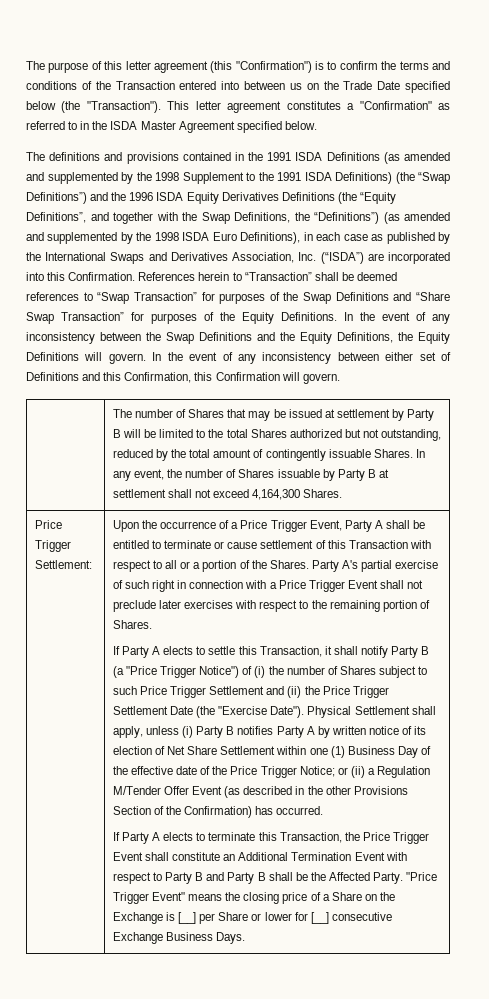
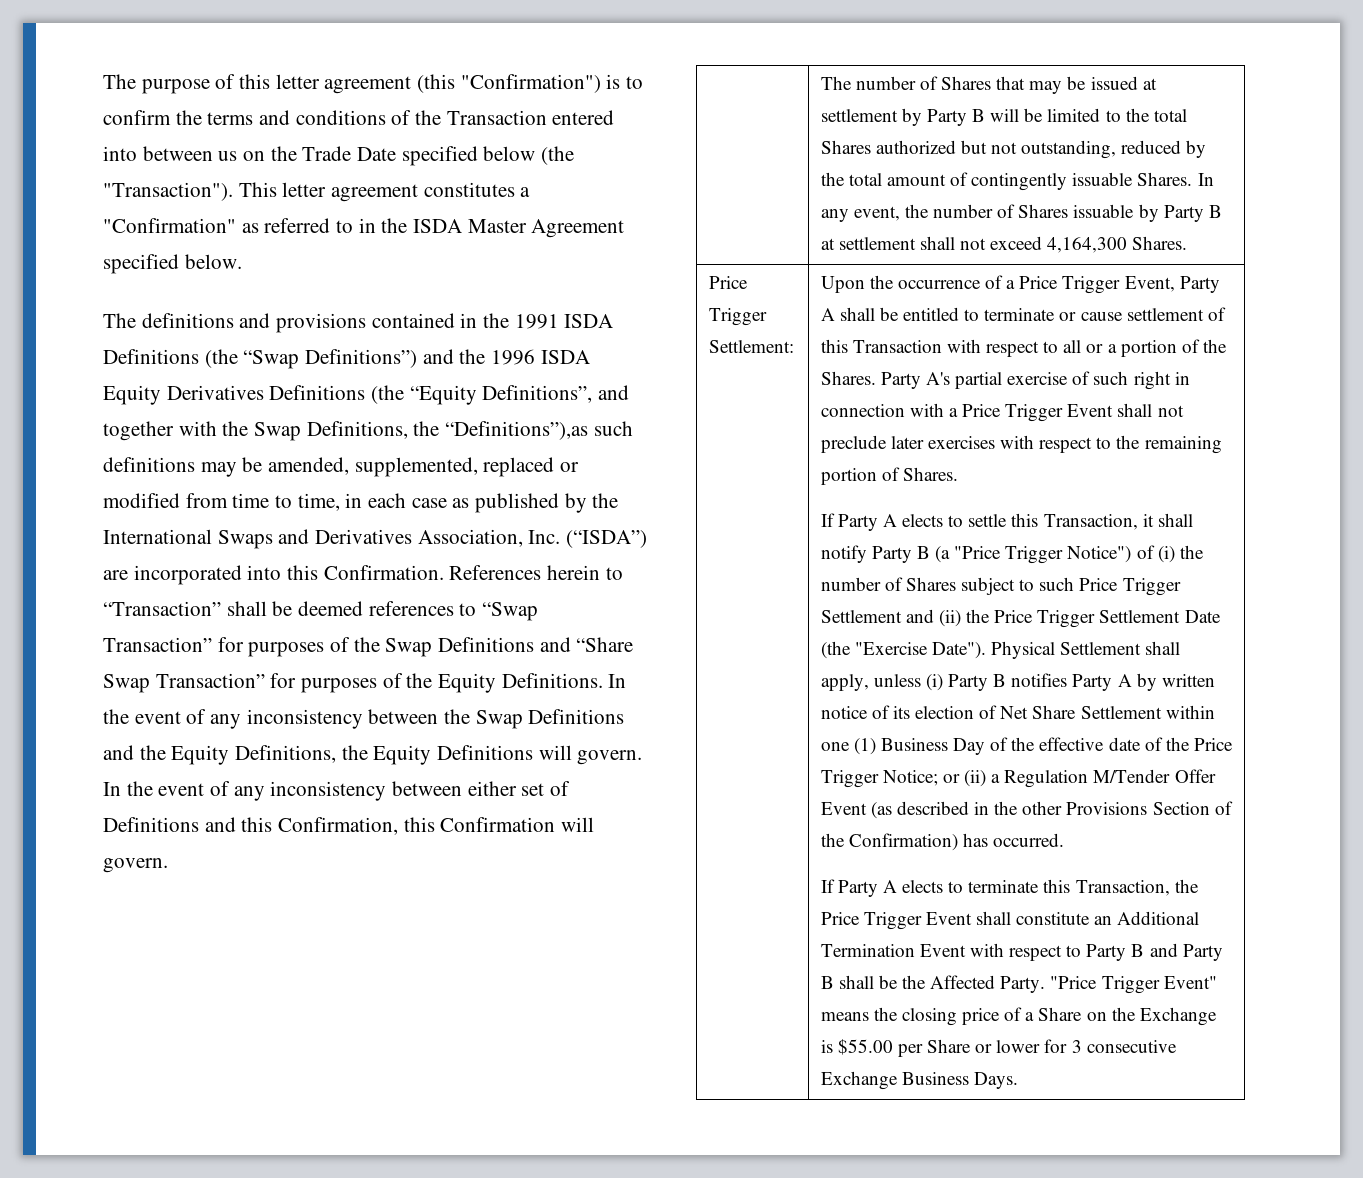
[383,152,451,164] [26,172,392,184] (as amended and supplemented by the 1998 Supplement to the 1991 ISDA Definitions) -> (199, 356) none
[314,212,450,224] [26,232,301,244] “Definitions”) (as amended and supplemented by the 1998 ISDA Euro Definitions), -> [445,421,633,440] [103,457,580,477] [103,493,340,511] “Definitions”),as such definitions may be amended, supplemented, replaced or modified from time to time,
[178,912,197,924] [__] -> [837,1039,893,1055] $55.00
[310,912,329,924] [__] -> [1071,1040,1082,1053] 3

